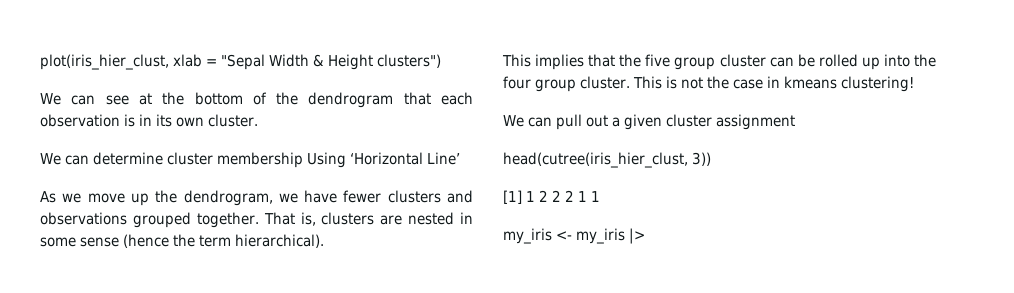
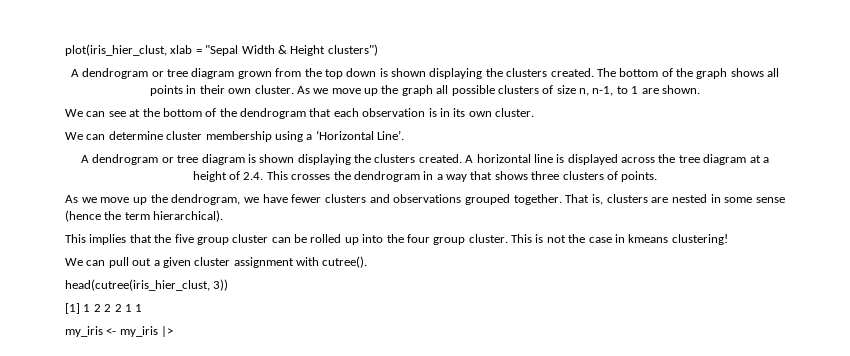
(441, 61) none -> [70,68,780,79] [150,85,700,96] // A dendrogram or tree diagram grown from the top down is shown displaying the clusters created. The bottom of the graph shows all points in their own cluster. As we move up the graph all possible clusters of size n, n-1, to 1 are shown.
[307,152,460,168] Using ‘Horizontal Line’ -> [274,130,404,142] [81,154,769,165] [192,171,658,182] using a ‘Horizontal Line’. // A dendrogram or tree diagram is shown displaying the clusters created. A horizontal line is displayed across the tree diagram at a height of 2.4. This crosses the dendrogram in a way that shows three clusters of points.
(795, 122) none -> [296,256,368,268] with cutree().

